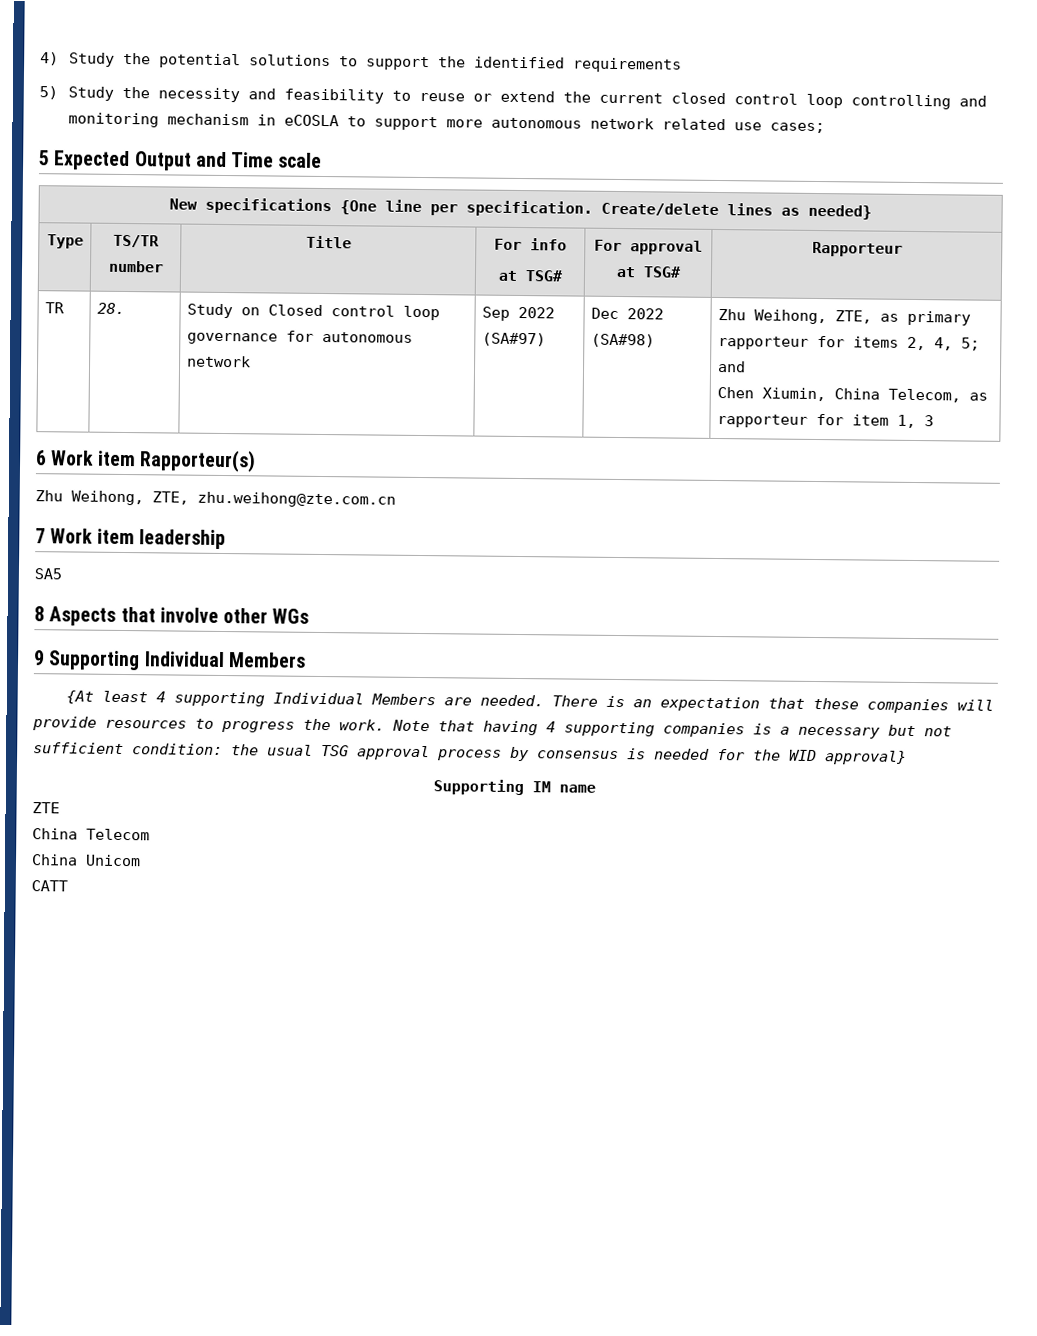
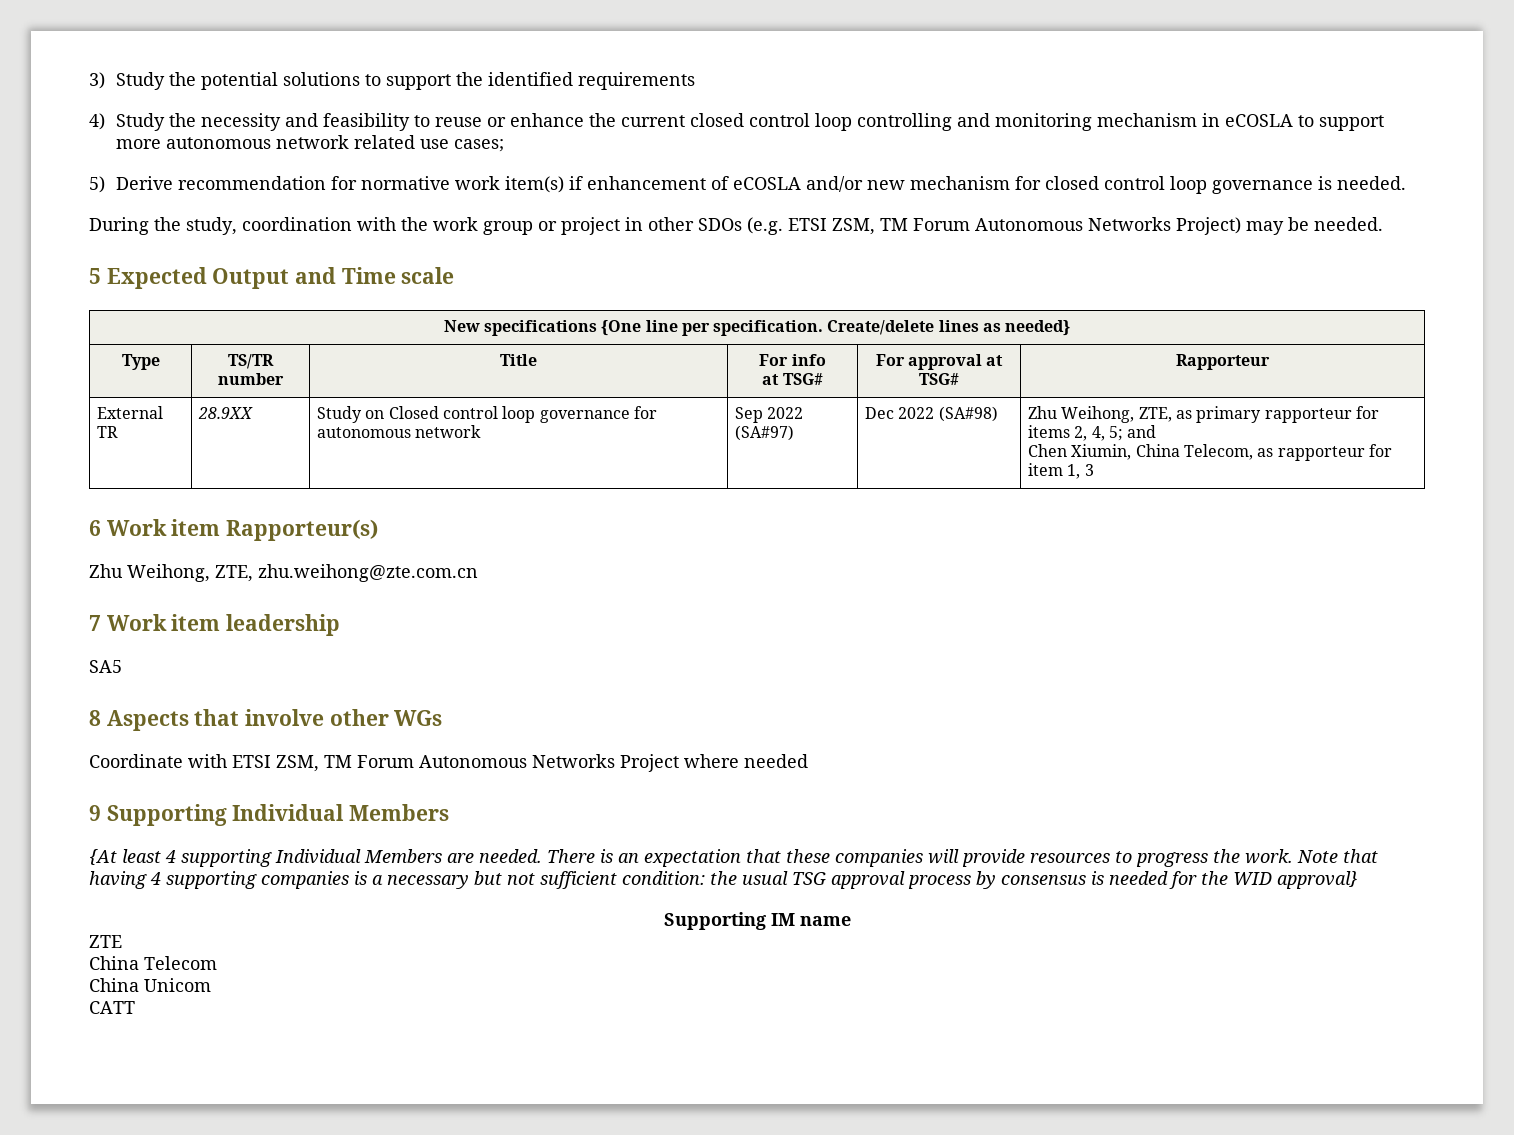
[40,52,59,66] 4) -> [89,72,105,89] 3)
[39,86,58,100] 5) -> [89,113,105,130] 4)
[500,90,556,103] extend -> [509,113,584,127] enhance
(826, 128) none -> [89,176,1406,194] [89,217,1383,235] // 5) Derive recommendation for normative work item(s) if enhancement of eCOSLA and/or new mechanism for closed control loop governance is needed. // During the study, coordination with the work group or project in other SDOs (e.g. ETSI ZSM, TM Forum Autonomous Networks Project) may be needed.
(903, 249) none -> [97,406,164,419] External
[96,302,125,314] 28. -> [198,407,254,419] 28.9XX
(310, 616) none -> [89,754,808,772] // Coordinate with ETSI ZSM, TM Forum Autonomous Networks Project where needed

